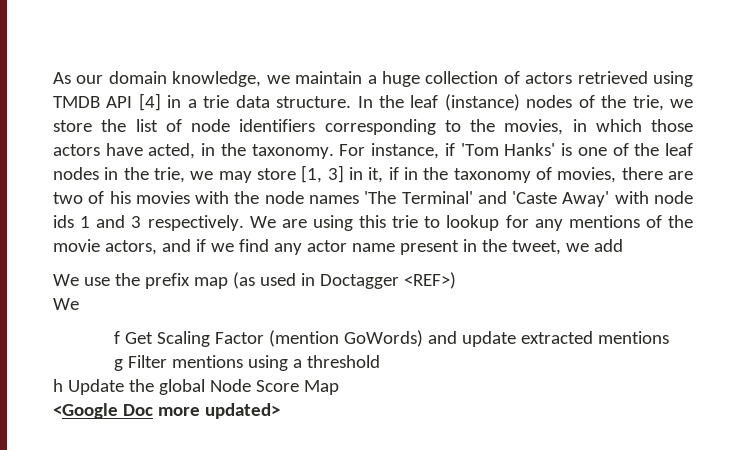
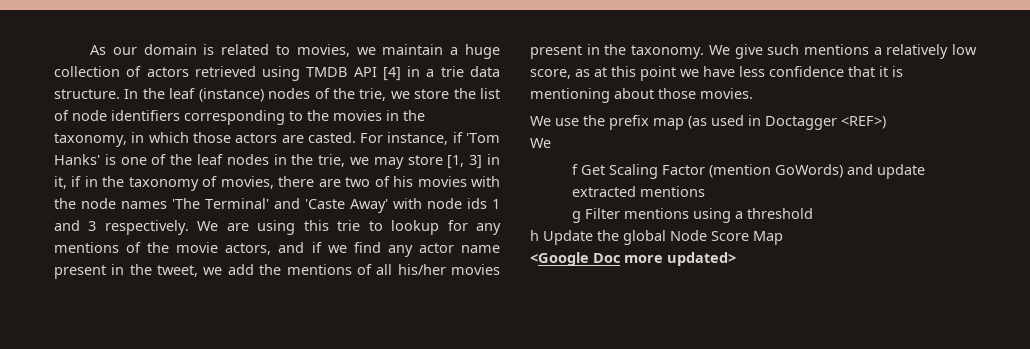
[172,71,262,87] knowledge, -> [203,44,350,57] is related to movies,
[504,119,693,135] [53,143,334,159] movies, in which those actors have acted, in the taxonomy. -> [333,110,425,121] [54,132,356,147] movies in the taxonomy, in which those actors are casted.
(623, 245) none -> [259,264,501,275] [530,44,977,59] [530,66,903,81] [530,88,753,103] the mentions of all his/her movies present in the taxonomy. We give such mentions a relatively low score, as at this point we have less confidence that it is mentioning about those movies.

